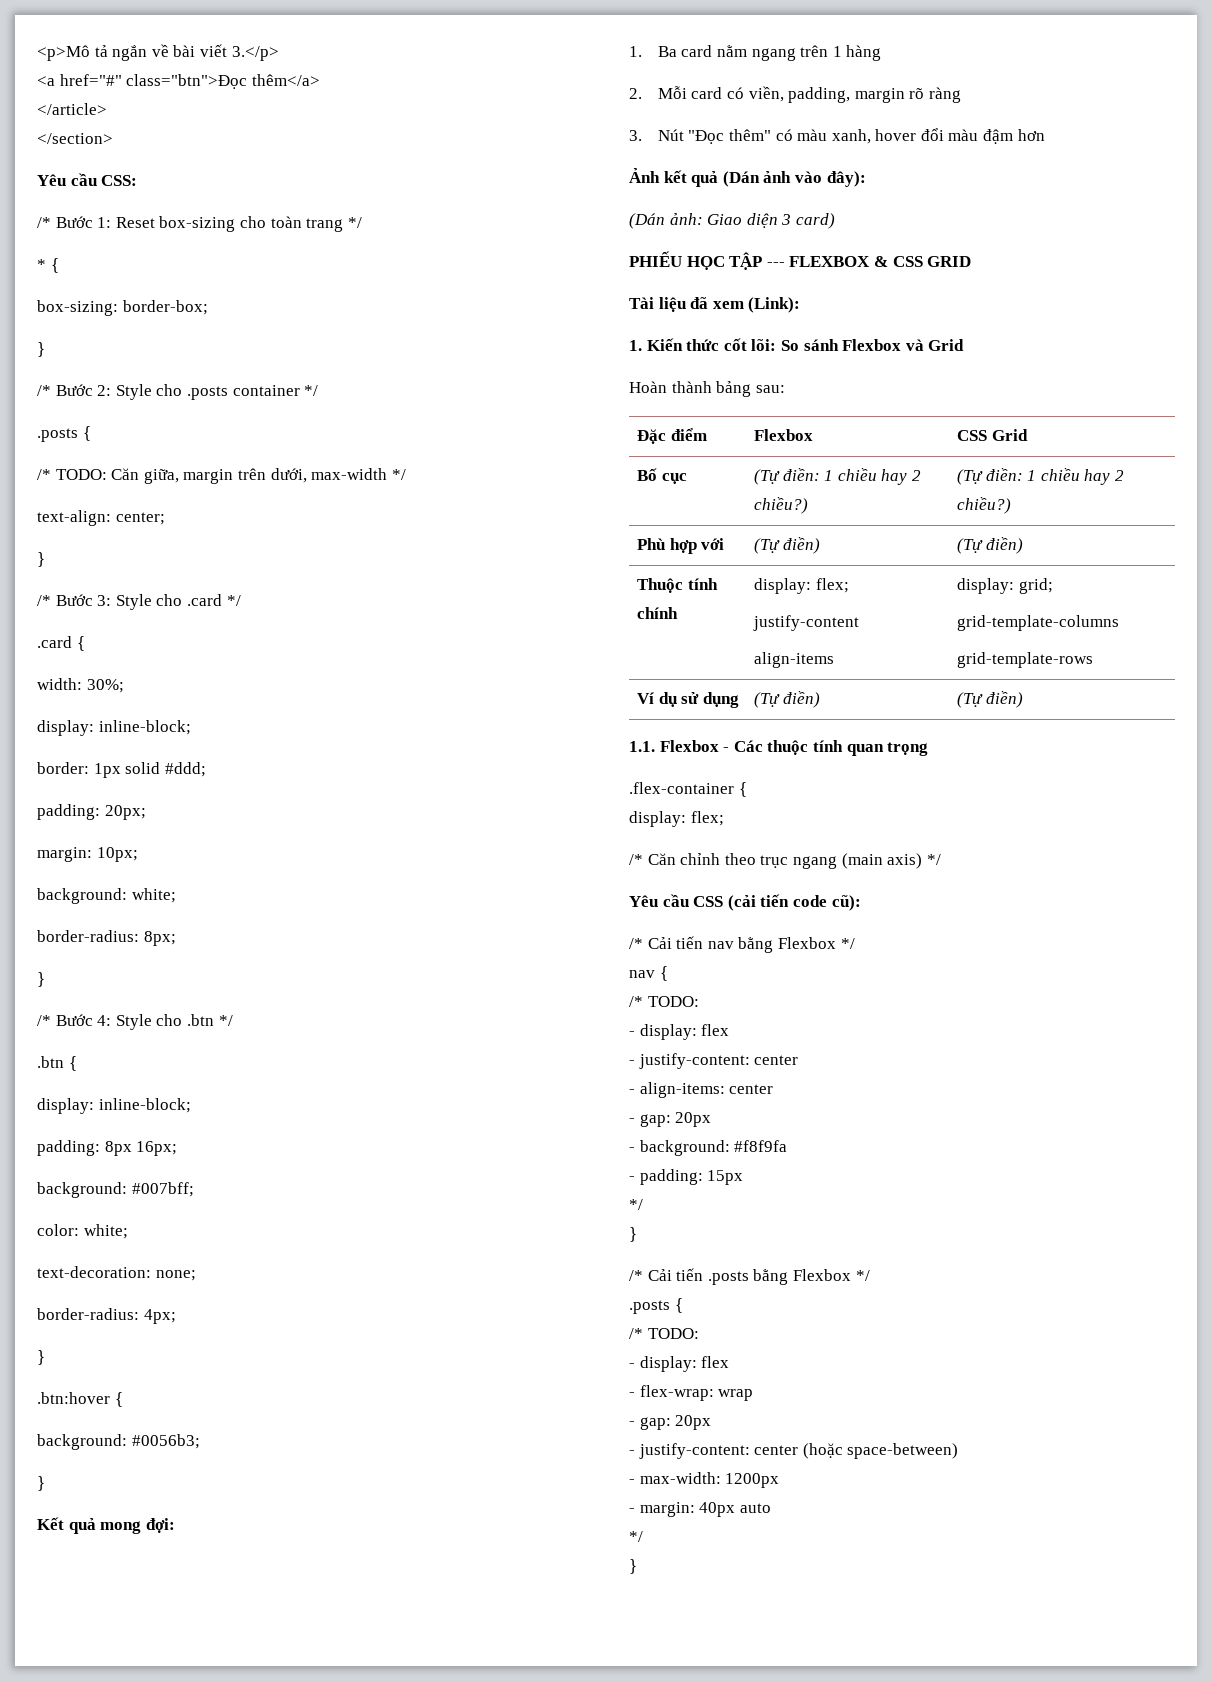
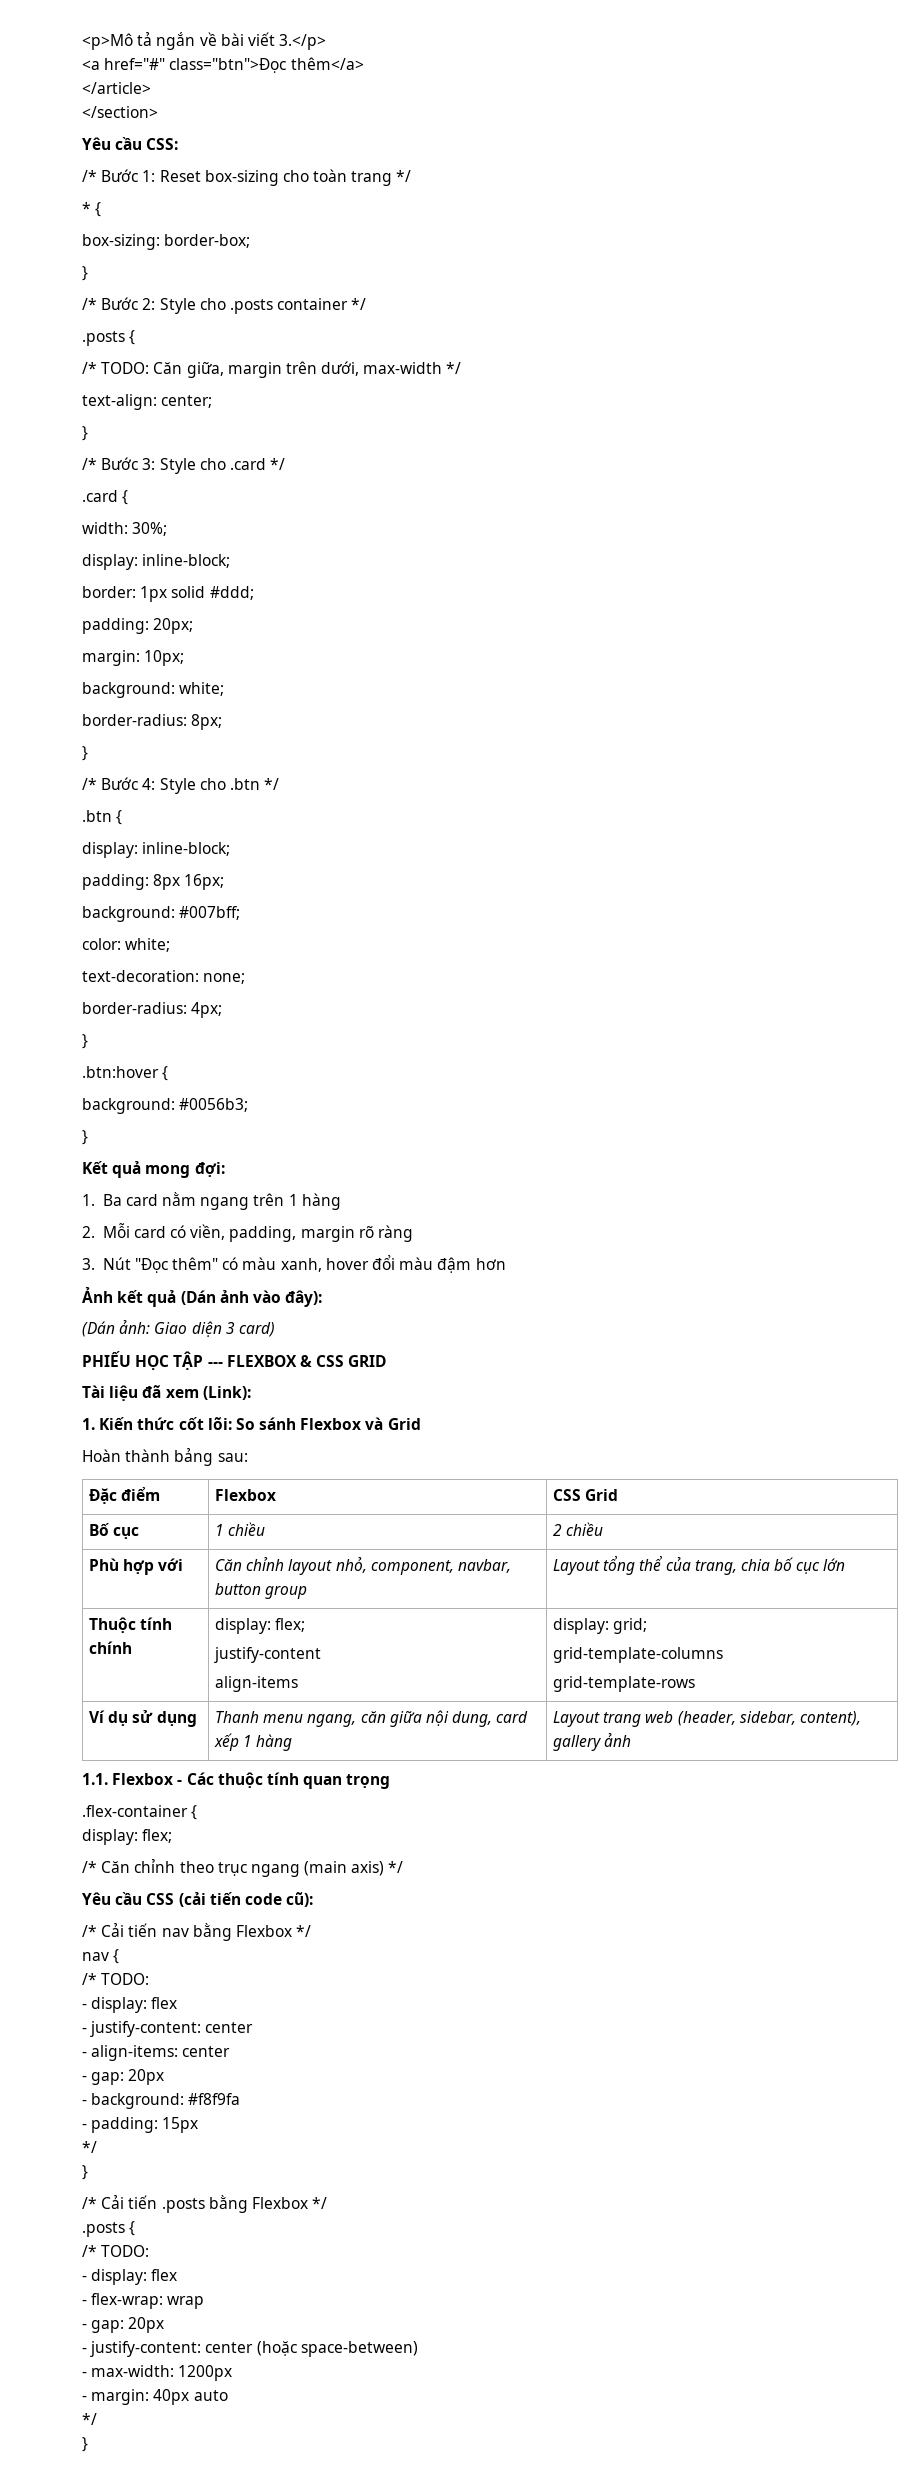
[753,468,921,485] [753,497,808,514] [956,468,1124,485] [956,497,1011,514] [636,538,725,554] [753,537,820,554] [956,537,1023,554] (Tự điền: 1 chiều hay 2 chiều?) | (Tự điền: 1 chiều hay 2 chiều?) // Phù hợp với | (Tự điền) | (Tự điền) -> [214,1522,266,1536] [552,1522,604,1536] [88,1558,184,1575] [214,1557,511,1575] [214,1583,308,1599] [552,1556,846,1575] 1 chiều | 2 chiều // Phù hợp với | Căn chỉnh layout nhỏ, component, navbar, button group | Layout tổng thể của trang, chia bố cục lớn
[753,691,820,708] [956,691,1023,708] (Tự điền) | (Tự điền) -> [214,1710,529,1727] [213,1733,293,1751] [552,1711,861,1727] [552,1733,632,1751] Thanh menu ngang, căn giữa nội dung, card xếp 1 hàng | Layout trang web (header, sidebar, content), gallery ảnh

